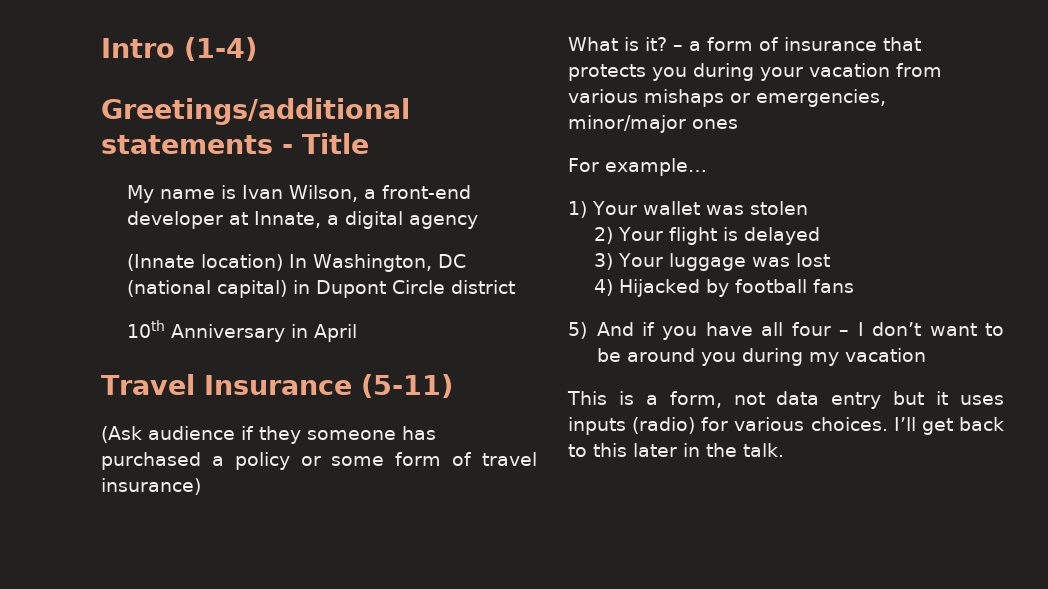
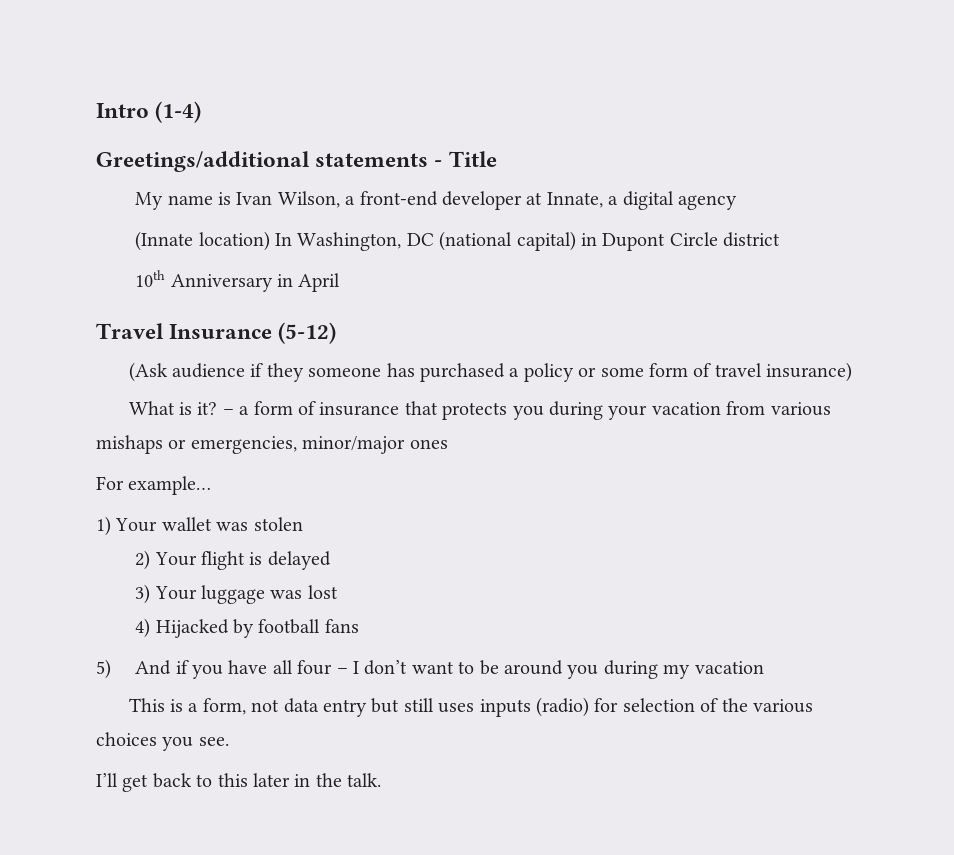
[360,374,453,398] (5-11) -> [278,322,337,344] (5-12)
[936,391,949,405] it -> [403,698,434,712] still
[734,417,888,431] various choices. -> [622,698,813,713] [96,732,229,751] selection of the various choices you see. //

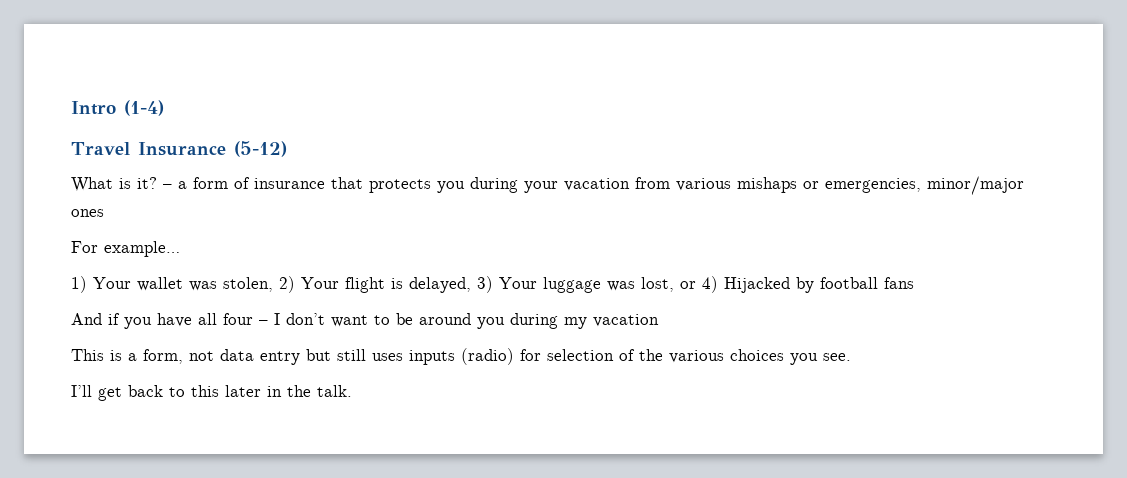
[96,151,497,172] [135,191,738,210] [135,231,781,251] [135,270,341,292] [96,322,337,344] [128,362,853,382] Greetings/additional statements - Title // My name is Ivan Wilson, a front-end developer at Innate, a digital agency // (Innate location) In Washington, DC (national capital) in Dupont Circle district // 10th Anniversary in April // Travel Insurance (5-12) // (Ask audience if they someone has purchased a policy or some form of travel insurance) -> [71,141,287,157] Travel Insurance (5-12)
[253,517,303,531] stolen // -> [223,277,273,292] stolen,
[267,551,331,570] delayed // -> [409,277,471,293] delayed,
[307,585,338,599] lost // -> [641,277,696,292] lost, or
[96,659,111,679] 5) -> (914, 283) none

